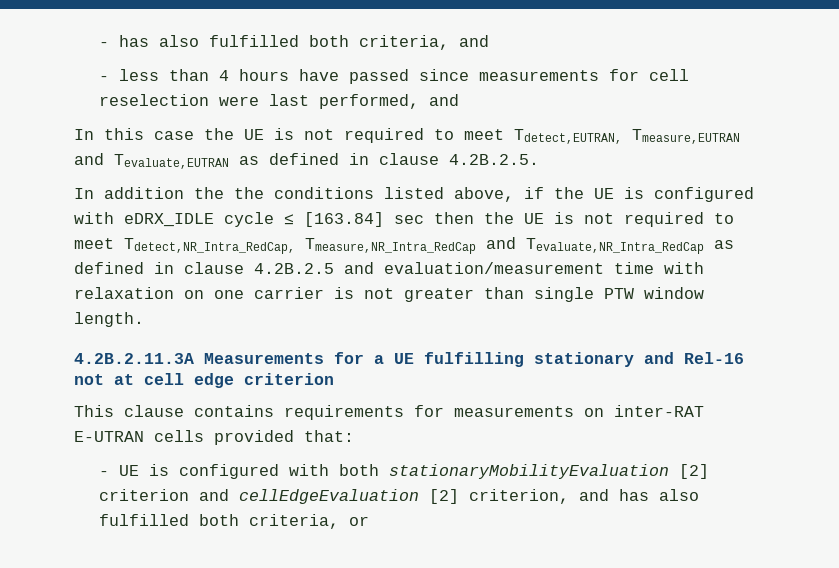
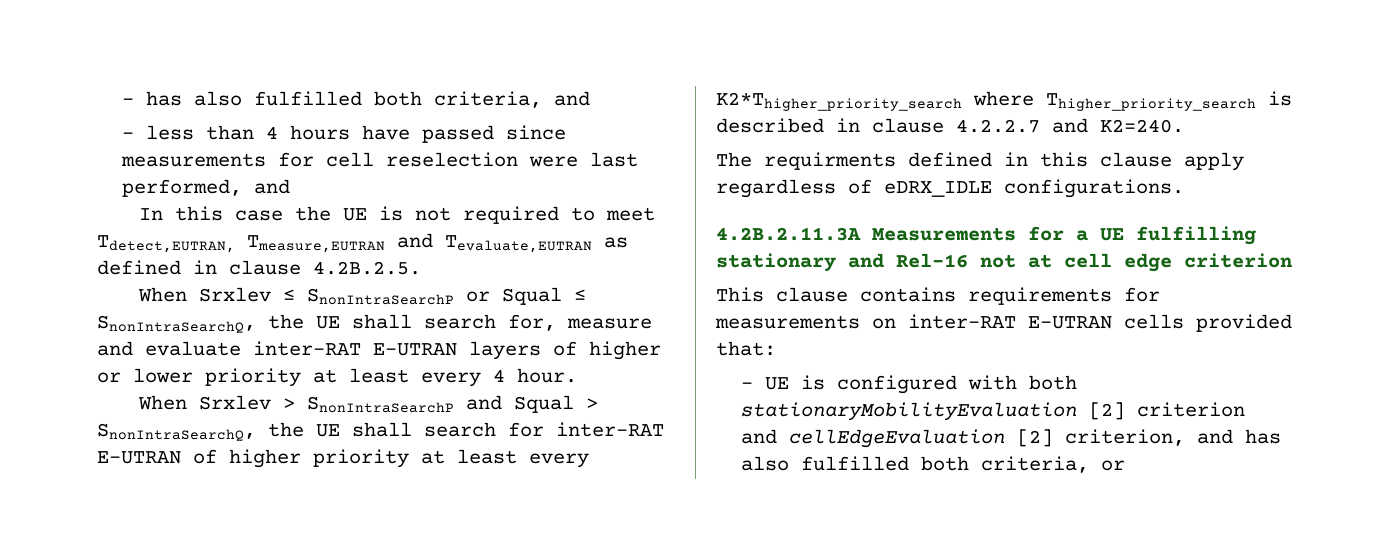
[74,187,754,202] [74,212,734,227] [74,237,734,254] [74,262,704,274] [74,287,704,302] [74,312,144,327] In addition the the conditions listed above, if the UE is configured with eDRX_IDLE cycle ≤ [163.84] sec then the UE is not required to meet Tdetect,NR_Intra_RedCap, Tmeasure,NR_Intra_RedCap and Tevaluate,NR_Intra_RedCap as defined in clause 4.2B.2.5 and evaluation/measurement time with relaxation on one carrier is not greater than single PTW window length. -> [138,287,587,305] [97,314,652,333] [97,341,661,360] [97,368,577,387] [138,395,599,413] [97,422,664,441] [97,449,589,468] [716,91,1292,111] [716,118,1184,133] [716,152,1244,171] [716,179,1184,198] When Srxlev ≤ SnonIntraSearchP or Squal ≤ SnonIntraSearchQ, the UE shall search for, measure and evaluate inter-RAT E-UTRAN layers of higher or lower priority at least every 4 hour. // When Srxlev > SnonIntraSearchP and Squal > SnonIntraSearchQ, the UE shall search for inter-RAT E-UTRAN of higher priority at least every K2*Thigher_priority_search where Thigher_priority_search is described in clause 4.2.2.7 and K2=240. // The requirments defined in this clause apply regardless of eDRX_IDLE configurations.

